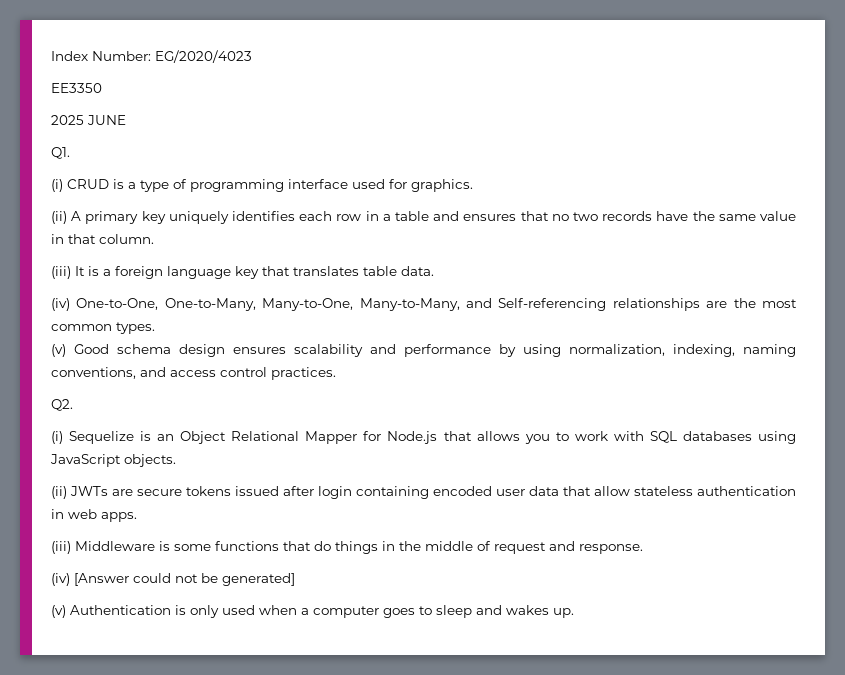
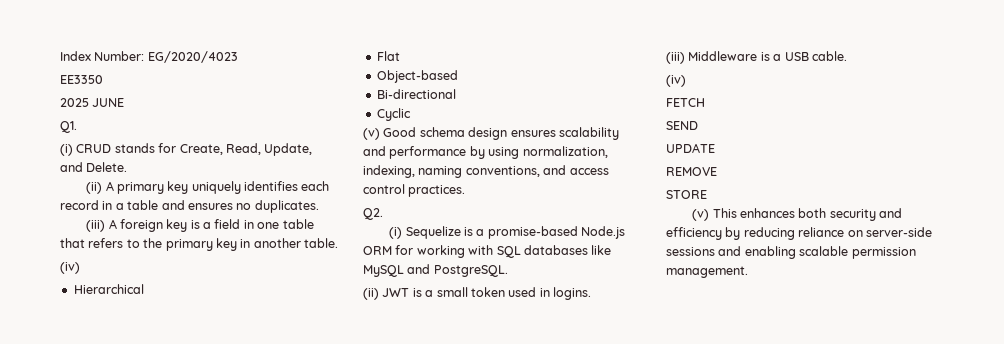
[113,179,473,192] is a type of programming interface used for graphics. -> [114,143,313,156] [60,162,128,172] stands for Create, Read, Update, and Delete.
[336,214,362,221] row -> [60,200,99,210] record
[520,211,797,221] [51,234,154,244] [51,266,434,279] [51,298,797,311] [51,322,155,334] that no two records have the same value in that column. // (iii) It is a foreign language key that translates table data. // (iv) One-to-One, One-to-Many, Many-to-One, Many-to-Many, and Self-referencing relationships are the most common types. -> [236,200,319,213] [86,219,314,232] [60,238,338,251] [60,262,80,274] [73,284,144,294] [376,51,400,61] [376,70,458,83] [376,89,456,99] [376,108,411,121] no duplicates. // (iii) A foreign key is a field in one table that refers to the primary key in another table. // (iv) // Hierarchical // Flat // Object-based // Bi-directional // Cyclic
[157,431,796,444] [50,454,176,467] [51,486,796,499] [51,509,137,522] [51,541,643,554] [51,573,295,586] [51,605,574,618] an Object Relational Mapper for Node.js that allows you to work with SQL databases using JavaScript objects. // (ii) JWTs are secure tokens issued after login containing encoded user data that allow stateless authentication in web apps. // (iii) Middleware is some functions that do things in the middle of request and response. // (iv) [Answer could not be generated] // (v) Authentication is only used when a computer goes to sleep and wakes up. -> [476,226,626,239] [363,245,612,258] [363,264,508,277] [363,287,591,300] [666,51,847,64] [666,75,686,87] [666,98,705,107] [666,121,698,130] [666,143,715,153] [666,167,717,176] [666,190,707,199] [692,208,903,221] [666,227,932,240] [666,246,916,259] [666,266,748,278] a promise-based Node.js ORM for working with SQL databases like MySQL and PostgreSQL. // (ii) JWT is a small token used in logins. // (iii) Middleware is a USB cable. // (iv) // FETCH // SEND // UPDATE // REMOVE // STORE // (v) This enhances both security and efficiency by reducing reliance on server-side sessions and enabling scalable permission management.

